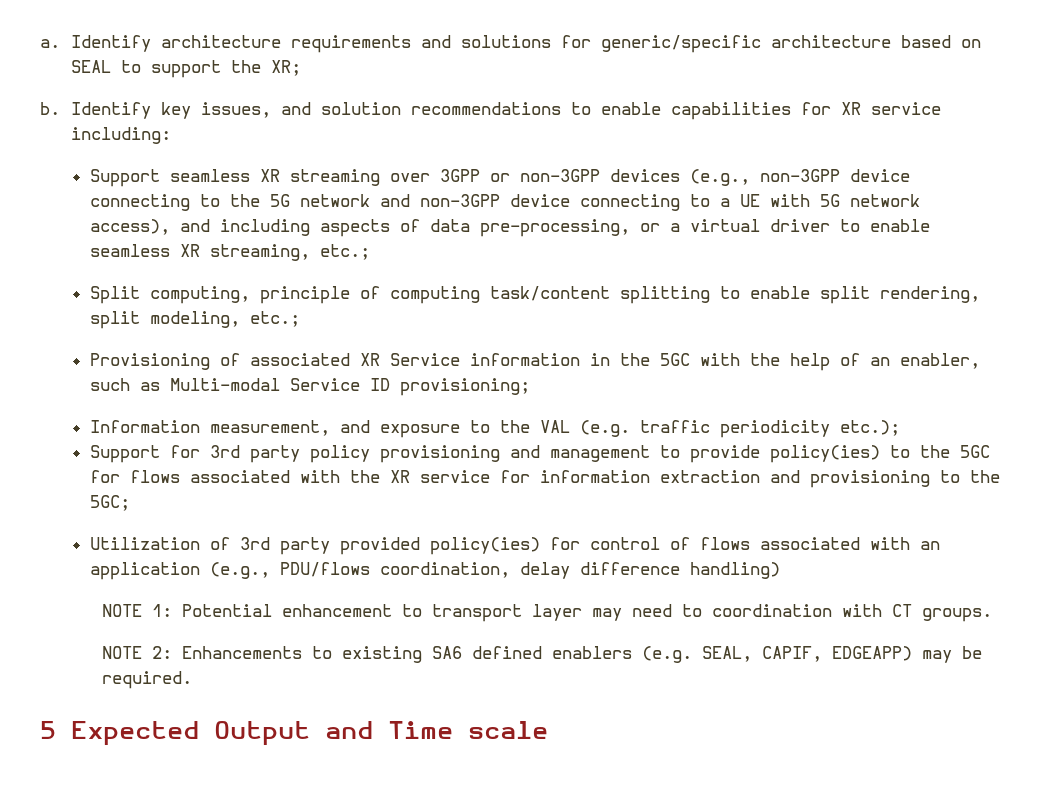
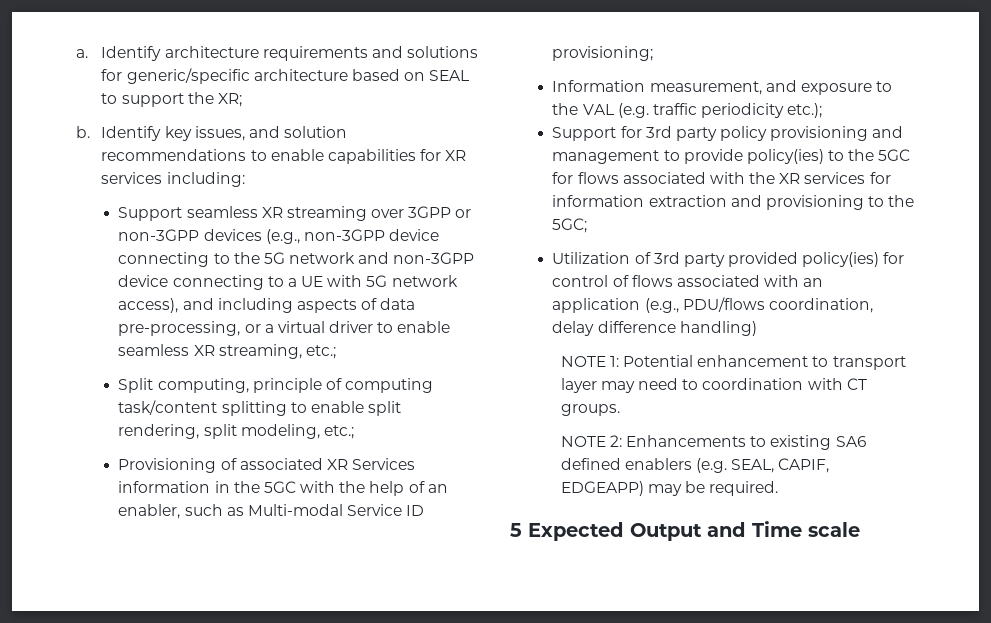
[871,102,942,115] service -> [101,172,163,184] services
[389,353,460,366] Service -> [352,458,416,470] Services
[419,470,490,483] service -> [804,172,866,184] services

